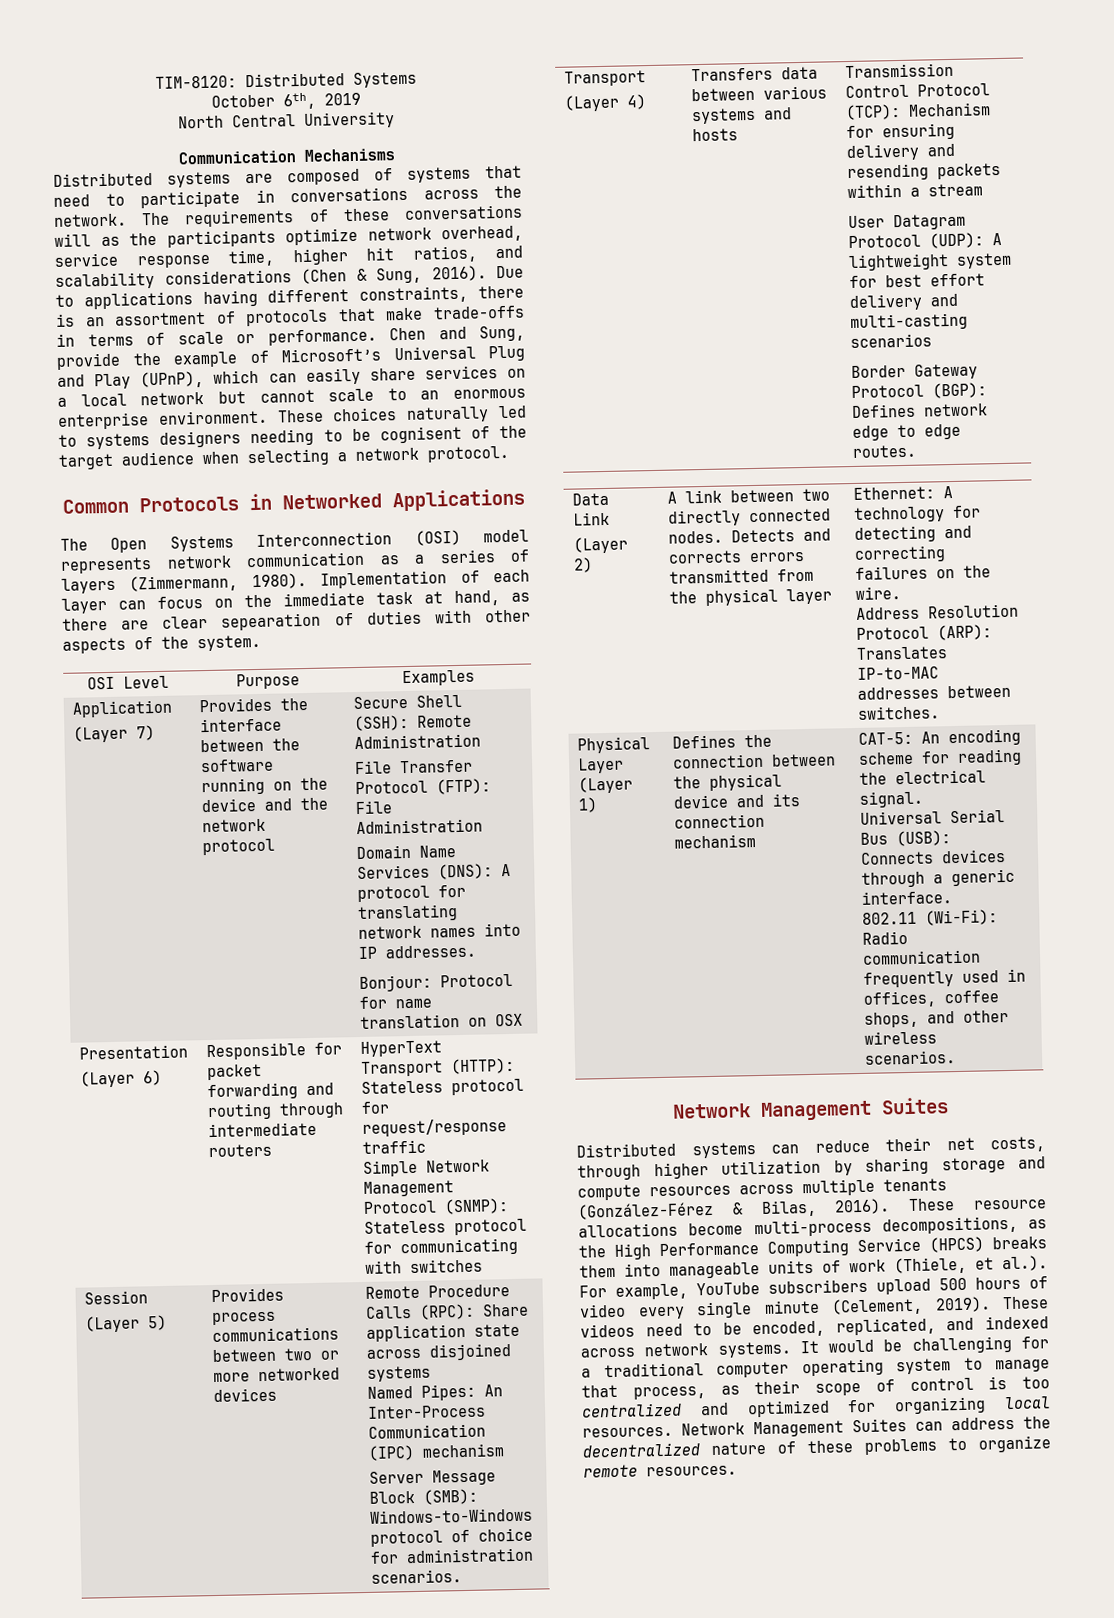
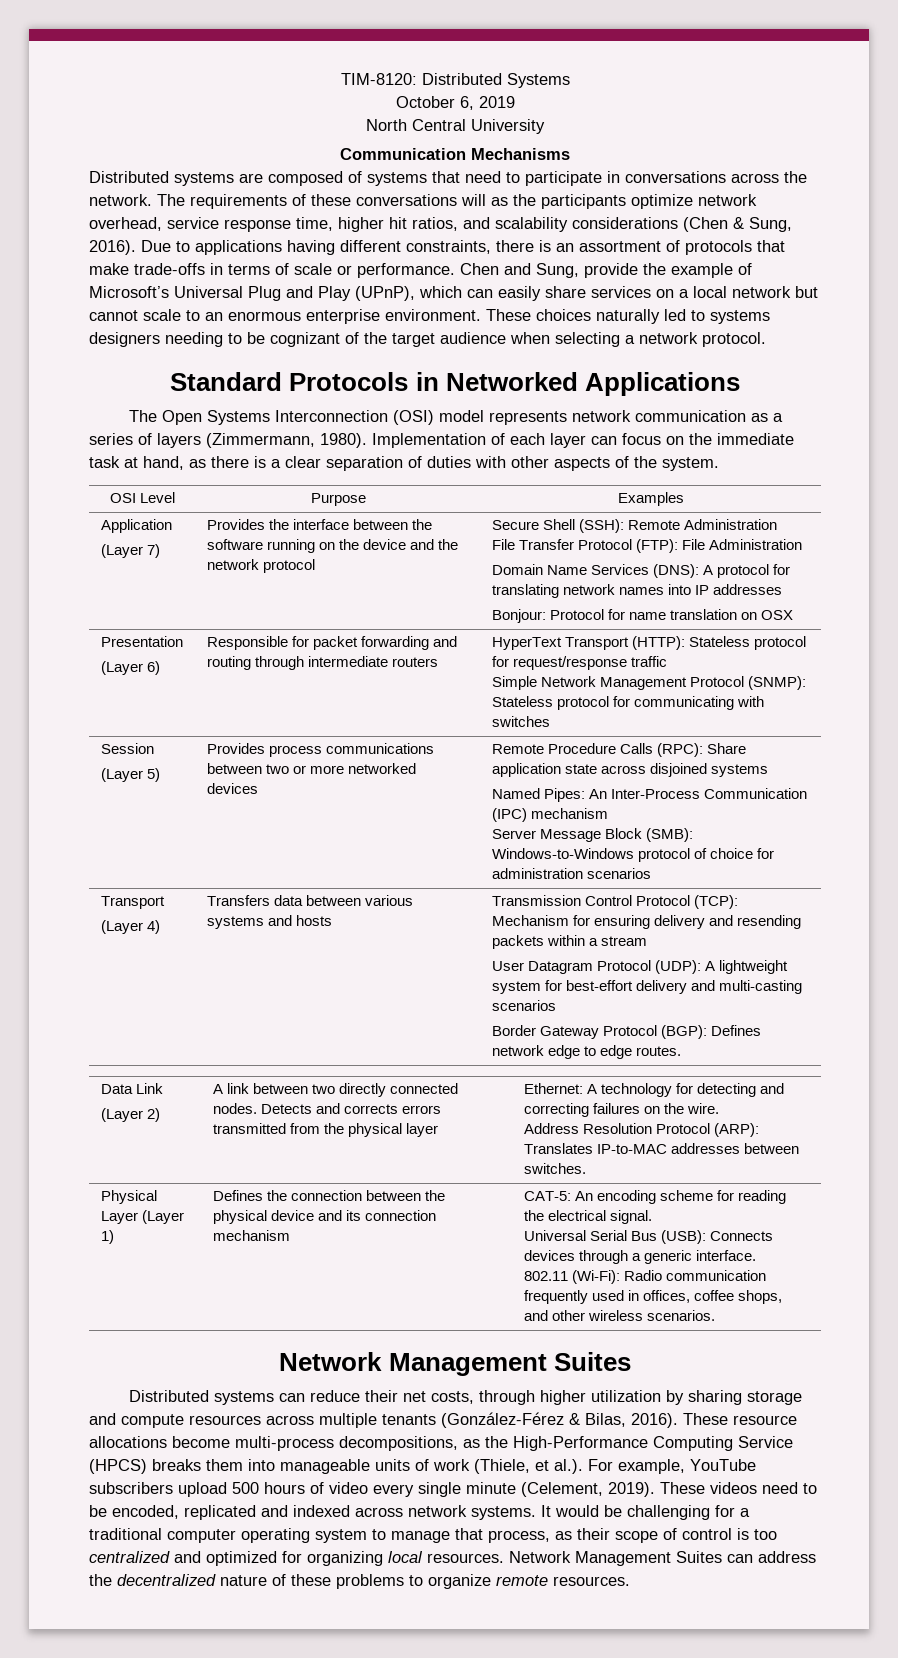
[282,92,316,110] 6th, -> [459,96,474,110] 6,
[379,425,462,444] cognisent -> [270,332,340,347] cognizant
[62,498,129,514] Common -> [170,372,283,391] Standard
[121,612,322,631] are clear sepearation -> [254,456,403,471] is a clear separation
[385,944,477,959] addresses. -> [713,584,783,595] addresses
[371,1569,463,1584] scenarios. -> [586,868,651,879] scenarios
[885,273,986,288] best effort -> [565,980,633,991] best-effort
[614,1242,759,1260] High Performance -> [513,1436,648,1451] High-Performance
[835,1317,936,1336] replicated, -> [184,1505,256,1520] replicated

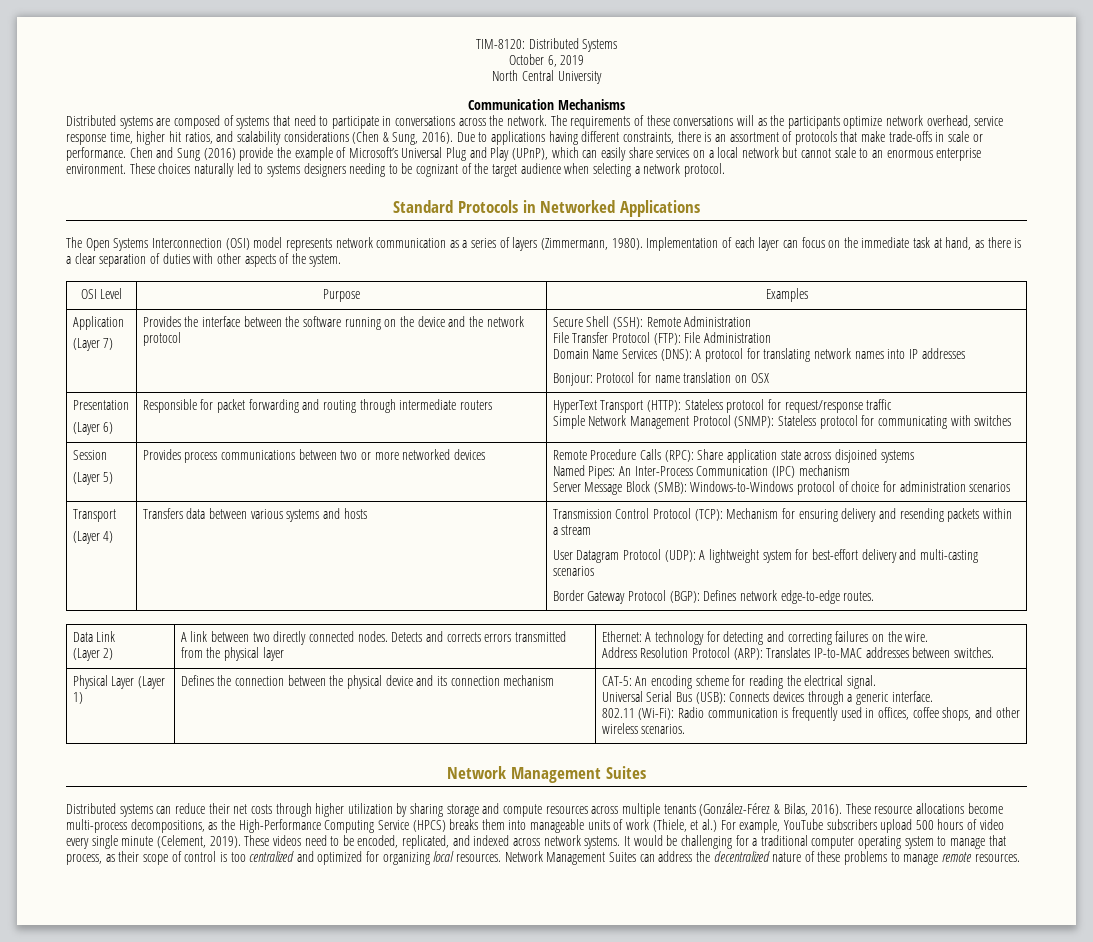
[228,263,289,275] terms of -> (945, 137) none
[536,263,579,278] Sung, -> [176,148,236,161] Sung (2016)
[547,1045,633,1059] edge to edge -> [780,590,840,604] edge-to-edge
(767, 1275) none -> [781,708,789,718] is
[430,1391,474,1404] costs, -> [250,804,272,814] costs
[554,1459,583,1474] al.). -> [701,819,717,832] al.)
[184,1505,256,1520] replicated -> [402,835,450,849] replicated,
[428,1574,491,1589] organize -> [903,854,939,865] manage

